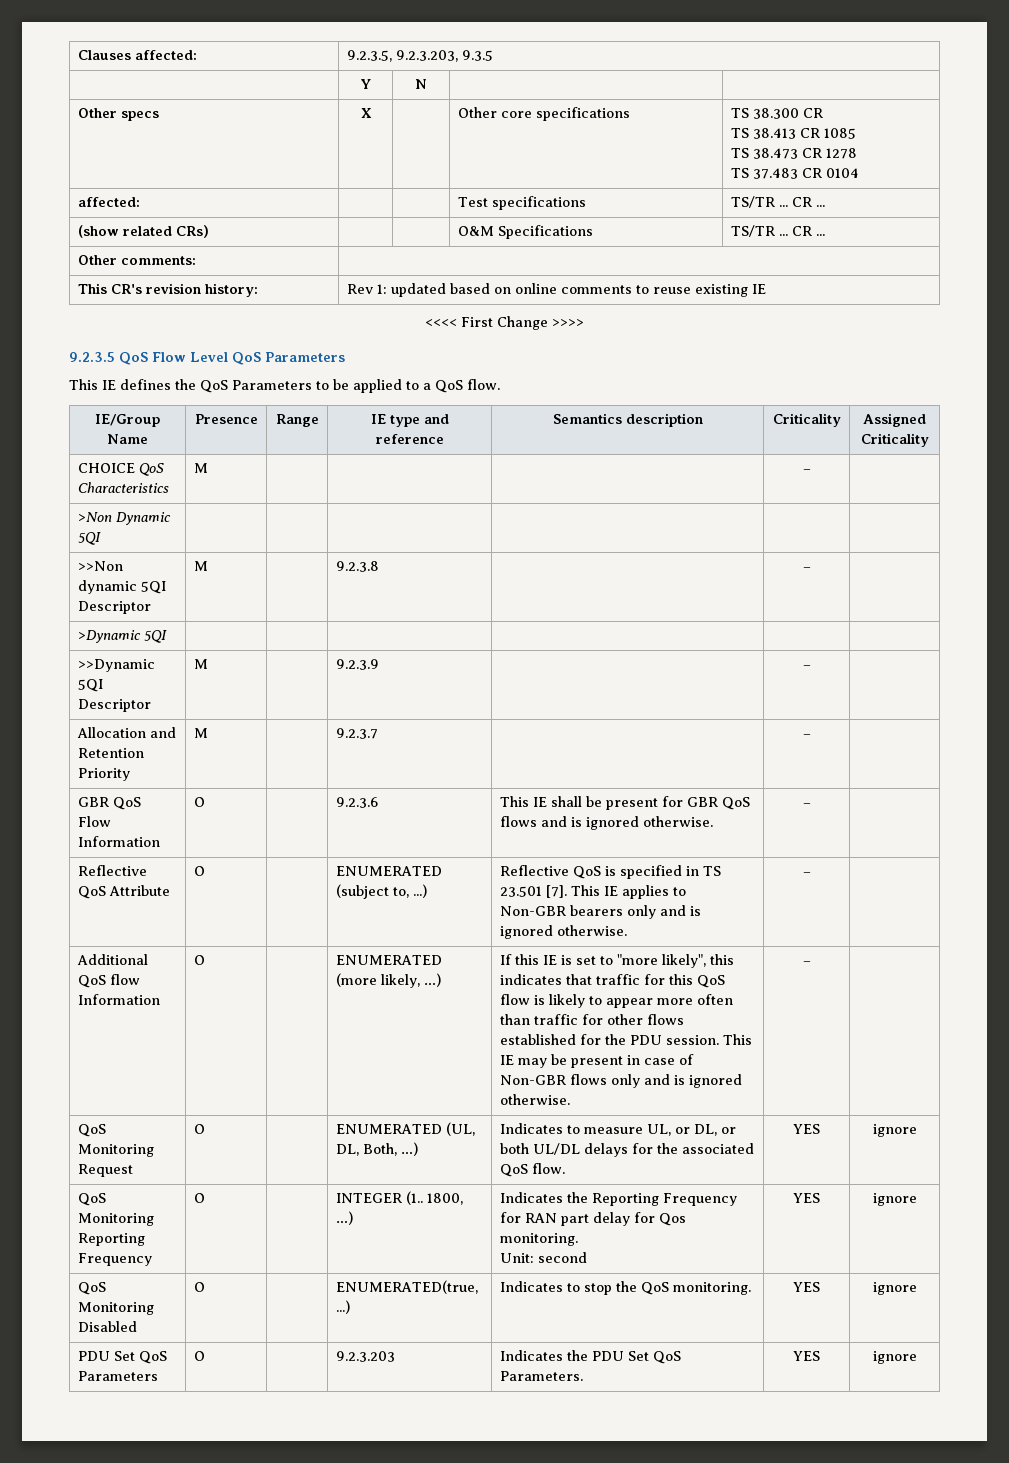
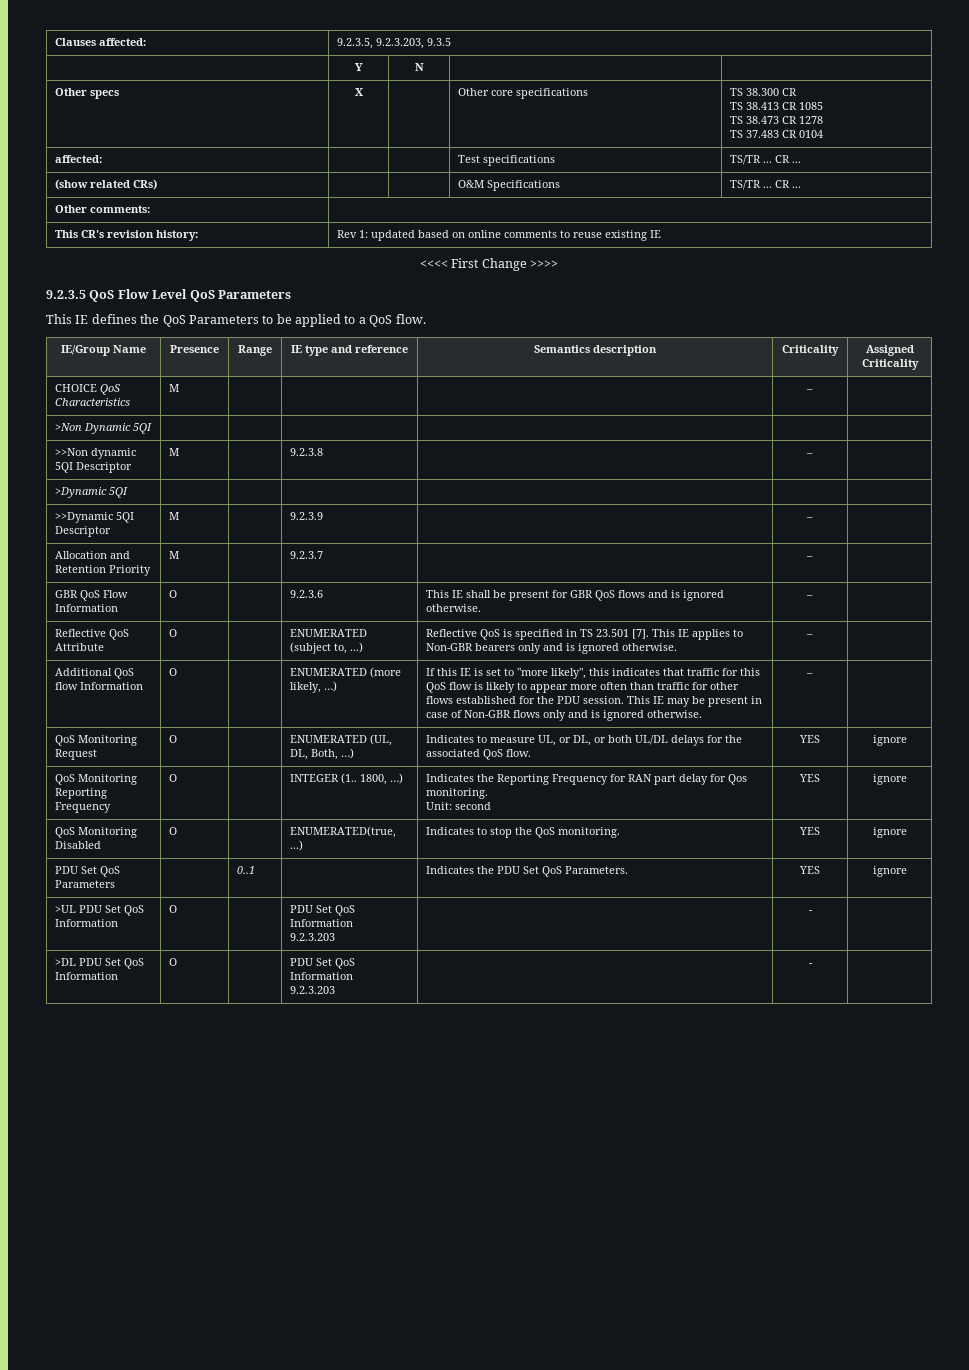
[193,1351,205,1361] [335,1351,395,1362] O | | 9.2.3.203 -> [237,866,256,874] | 0..1 |
(917, 1357) none -> [55,905,145,916] [55,919,119,927] [169,905,178,913] [290,905,356,916] [290,919,354,927] [290,933,336,941] [808,910,813,913] [55,958,145,969] [55,972,119,980] [169,958,178,966] [290,958,356,969] [290,972,354,980] [290,986,336,994] [808,963,813,966] // >UL PDU Set QoS Information | O | | PDU Set QoS Information // 9.2.3.203 | | - | // >DL PDU Set QoS Information | O | | PDU Set QoS Information // 9.2.3.203 | | - |

